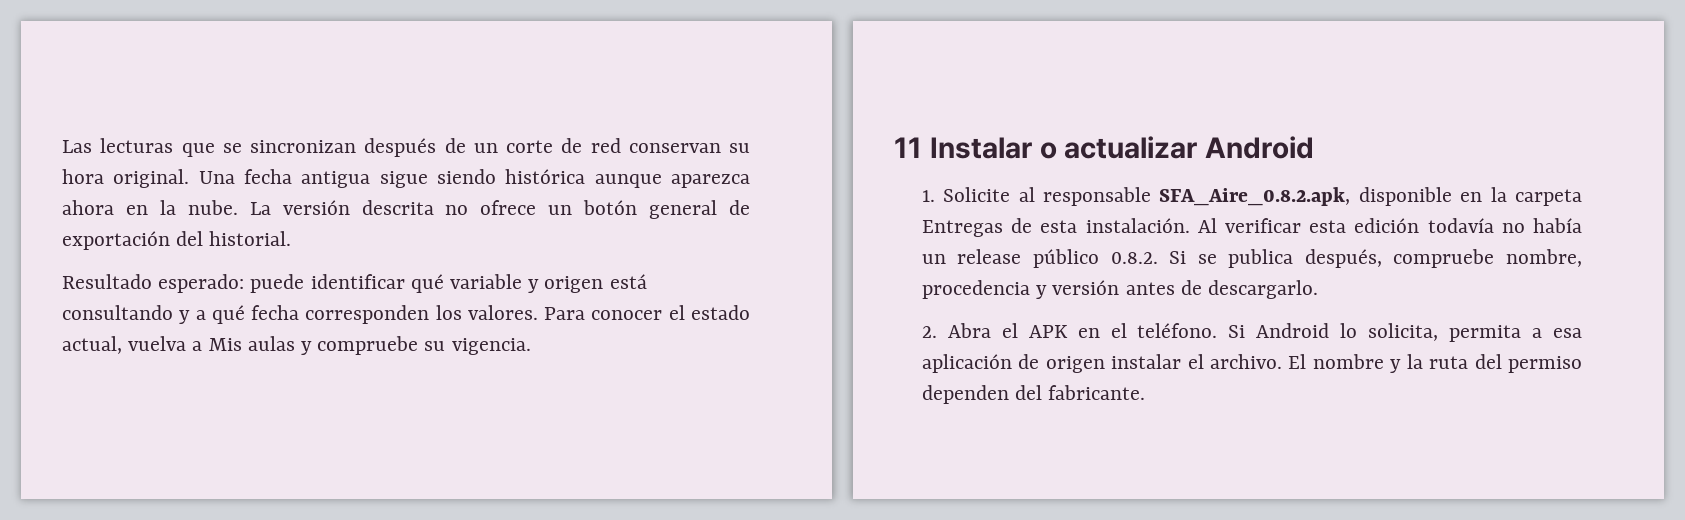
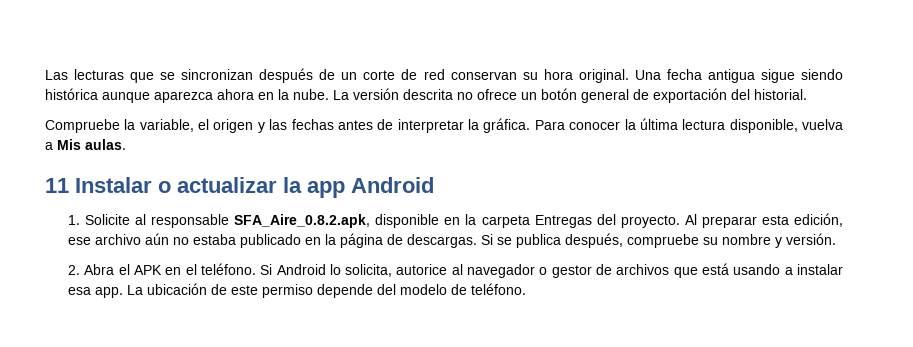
[62,274,647,293] [62,305,750,324] [62,336,531,355] Resultado esperado: puede identificar qué variable y origen está consultando y a qué fecha corresponden los valores. Para conocer el estado actual, vuelva a Mis aulas y compruebe su vigencia. -> [45,118,843,133] [45,139,126,150] Compruebe la variable, el origen y las fechas antes de interpretar la gráfica. Para conocer la última lectura disponible, vuelva a Mis aulas.
(1198, 147) none -> [283,177,345,198] la app
[1011,218,1582,233] [921,249,1158,268] de esta instalación. Al verificar esta edición todavía no había un release público 0.8.2. -> [596,213,843,228] [67,233,477,248] del proyecto. Al preparar esta edición, ese archivo aún no estaba publicado en la página de descargas.
[1506,249,1582,267] [921,280,1318,299] nombre, procedencia y versión antes de descargarlo. -> [702,233,836,248] su nombre y versión.
[1449,325,1582,342] [921,354,1582,373] [921,385,1146,404] permita a esa aplicación de origen instalar el archivo. El nombre y la ruta del permiso dependen del fabricante. -> [396,263,844,278] [67,283,526,298] autorice al navegador o gestor de archivos que está usando a instalar esa app. La ubicación de este permiso depende del modelo de teléfono.

